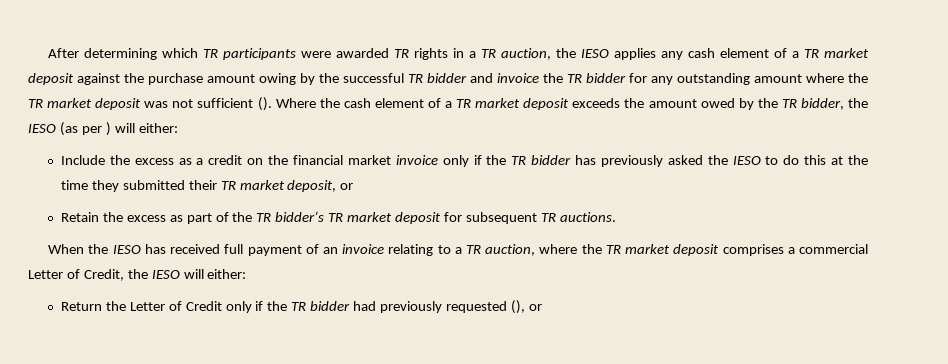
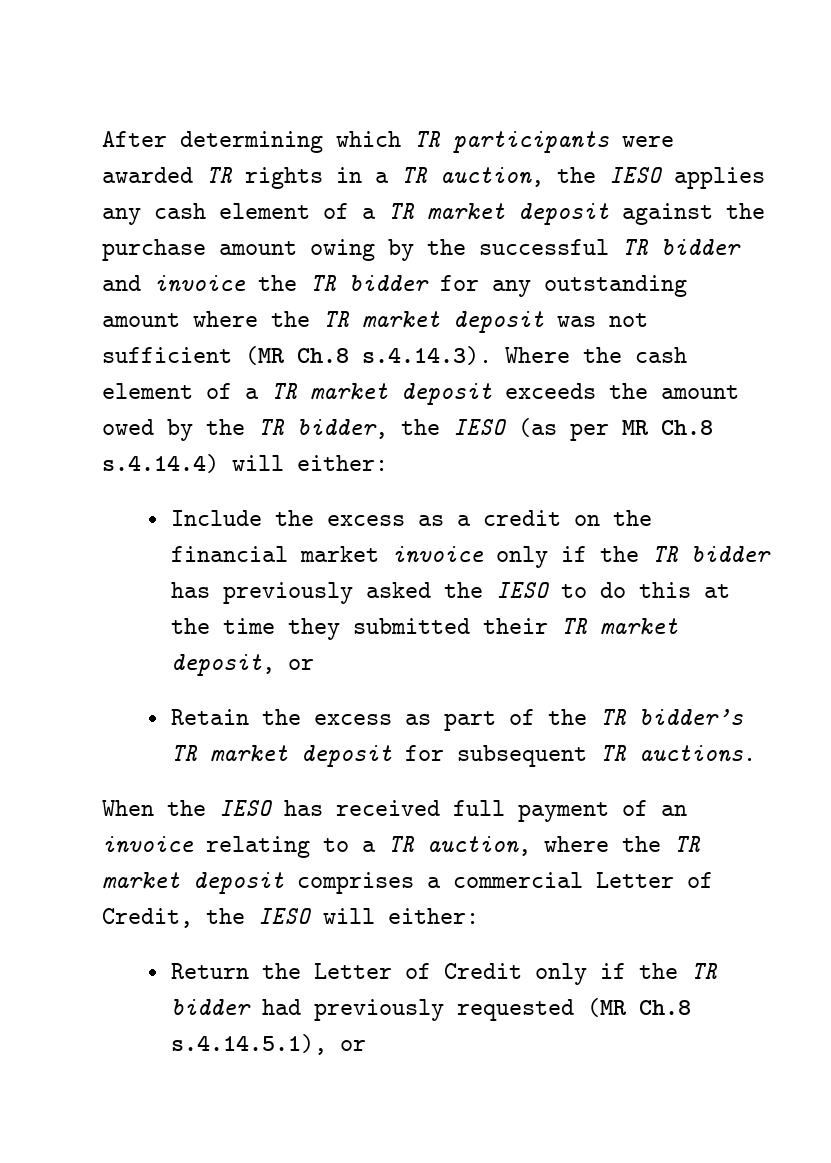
[257,97,272,111] (). -> [245,346,492,365] (MR Ch.8 s.4.14.3).
[105,122,111,136] ) -> [622,420,713,435] [102,454,219,473] MR Ch.8 s.4.14.4)
[510,300,525,314] (), -> [587,998,692,1017] [171,1034,328,1055] (MR Ch.8 s.4.14.5.1),

